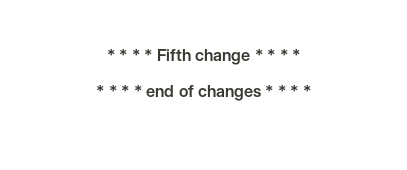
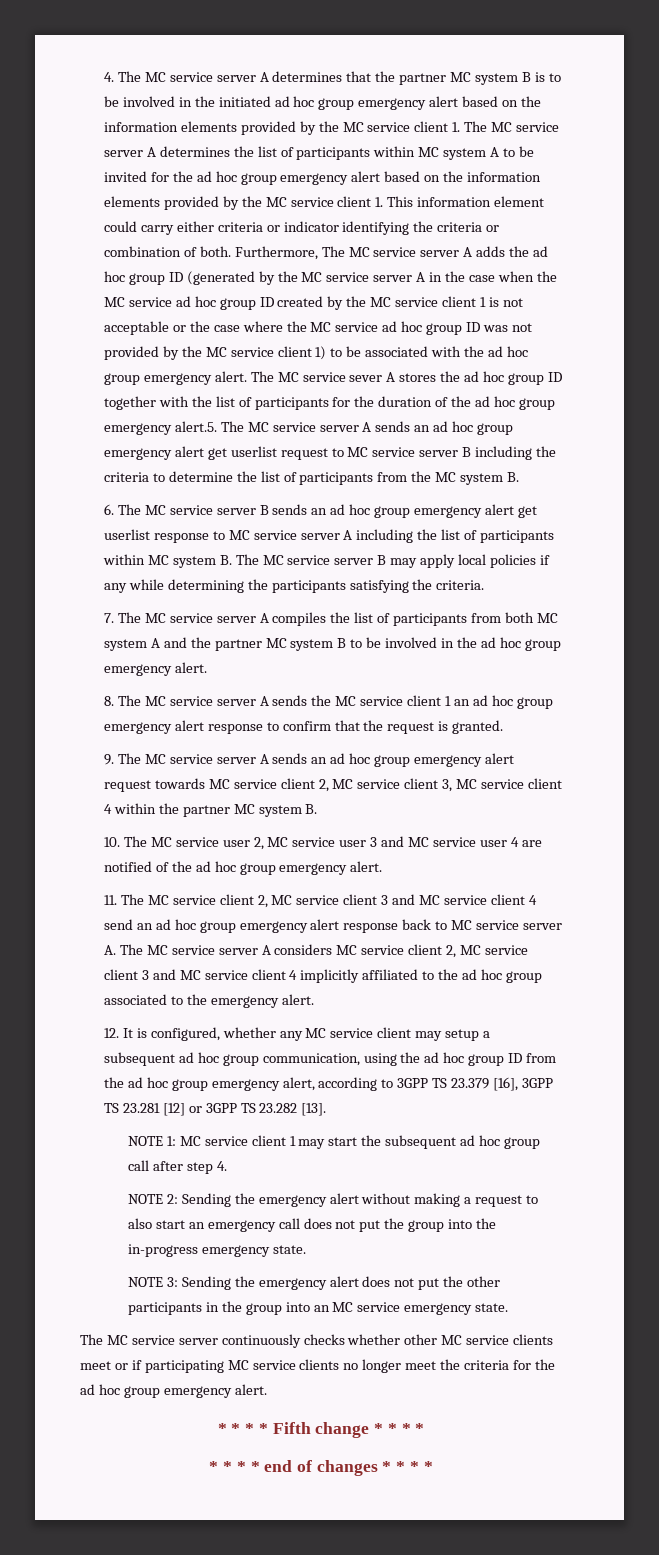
(106, 55) none -> [103,71,561,85] [103,96,541,110] [103,121,560,135] [103,146,534,160] [103,171,542,185] [103,196,545,210] [103,221,500,235] [103,246,549,260] [103,271,557,285] [103,296,523,310] [103,321,532,335] [103,346,528,360] [103,371,562,385] [103,396,555,410] [103,421,514,435] [103,446,557,460] [103,471,520,485] [103,504,537,518] [103,529,555,543] [102,554,550,568] [103,579,485,593] [103,612,558,626] [103,637,561,651] [103,662,207,676] [103,695,553,709] [103,720,504,734] [103,753,514,767] [103,778,562,792] [103,803,318,817] [103,836,542,850] [103,861,383,875] [103,894,537,908] [103,919,562,933] [103,944,528,958] [103,969,542,983] [103,994,314,1008] [103,1027,491,1041] [103,1052,557,1066] [103,1077,553,1091] [103,1103,327,1116] [127,1135,540,1149] [127,1160,227,1174] [127,1193,539,1207] [127,1218,496,1232] [127,1244,306,1257] [127,1276,501,1290] [127,1301,509,1315] [80,1334,554,1348] [80,1359,555,1373] [80,1384,267,1398] 4. The MC service server A determines that the partner MC system B is to be involved in the initiated ad hoc group emergency alert based on the information elements provided by the MC service client 1. The MC service server A determines the list of participants within MC system A to be invited for the ad hoc group emergency alert based on the information elements provided by the MC service client 1. This information element could carry either criteria or indicator identifying the criteria or combination of both. Furthermore, The MC service server A adds the ad hoc group ID (generated by the MC service server A in the case when the MC service ad hoc group ID created by the MC service client 1 is not acceptable or the case where the MC service ad hoc group ID was not provided by the MC service client 1) to be associated with the ad hoc group emergency alert. The MC service sever A stores the ad hoc group ID together with the list of participants for the duration of the ad hoc group emergency alert.5. The MC service server A sends an ad hoc group emergency alert get userlist request to MC service server B including the criteria to determine the list of participants from the MC system B. // 6. The MC service server B sends an ad hoc group emergency alert get userlist response to MC service server A including the list of participants within MC system B. The MC service server B may apply local policies if any while determining the participants satisfying the criteria. // 7. The MC service server A compiles the list of participants from both MC system A and the partner MC system B to be involved in the ad hoc group emergency alert. // 8. The MC service server A sends the MC service client 1 an ad hoc group emergency alert response to confirm that the request is granted. // 9. The MC service server A sends an ad hoc group emergency alert request towards MC service client 2, MC service client 3, MC service client 4 within the partner MC system B. // 10. The MC service user 2, MC service user 3 and MC service user 4 are notified of the ad hoc group emergency alert. // 11. The MC service client 2, MC service client 3 and MC service client 4 send an ad hoc group emergency alert response back to MC service server A. The MC service server A considers MC service client 2, MC service client 3 and MC service client 4 implicitly affiliated to the ad hoc group associated to the emergency alert. // 12. It is configured, whether any MC service client may setup a subsequent ad hoc group communication, using the ad hoc group ID from the ad hoc group emergency alert, according to 3GPP TS 23.379 [16], 3GPP TS 23.281 [12] or 3GPP TS 23.282 [13]. // NOTE 1: MC service client 1 may start the subsequent ad hoc group call after step 4. // NOTE 2: Sending the emergency alert without making a request to also start an emergency call does not put the group into the in-progress emergency state. // NOTE 3: Sending the emergency alert does not put the other participants in the group into an MC service emergency state. // The MC service server continuously checks whether other MC service clients meet or if participating MC service clients no longer meet the criteria for the ad hoc group emergency alert. //

